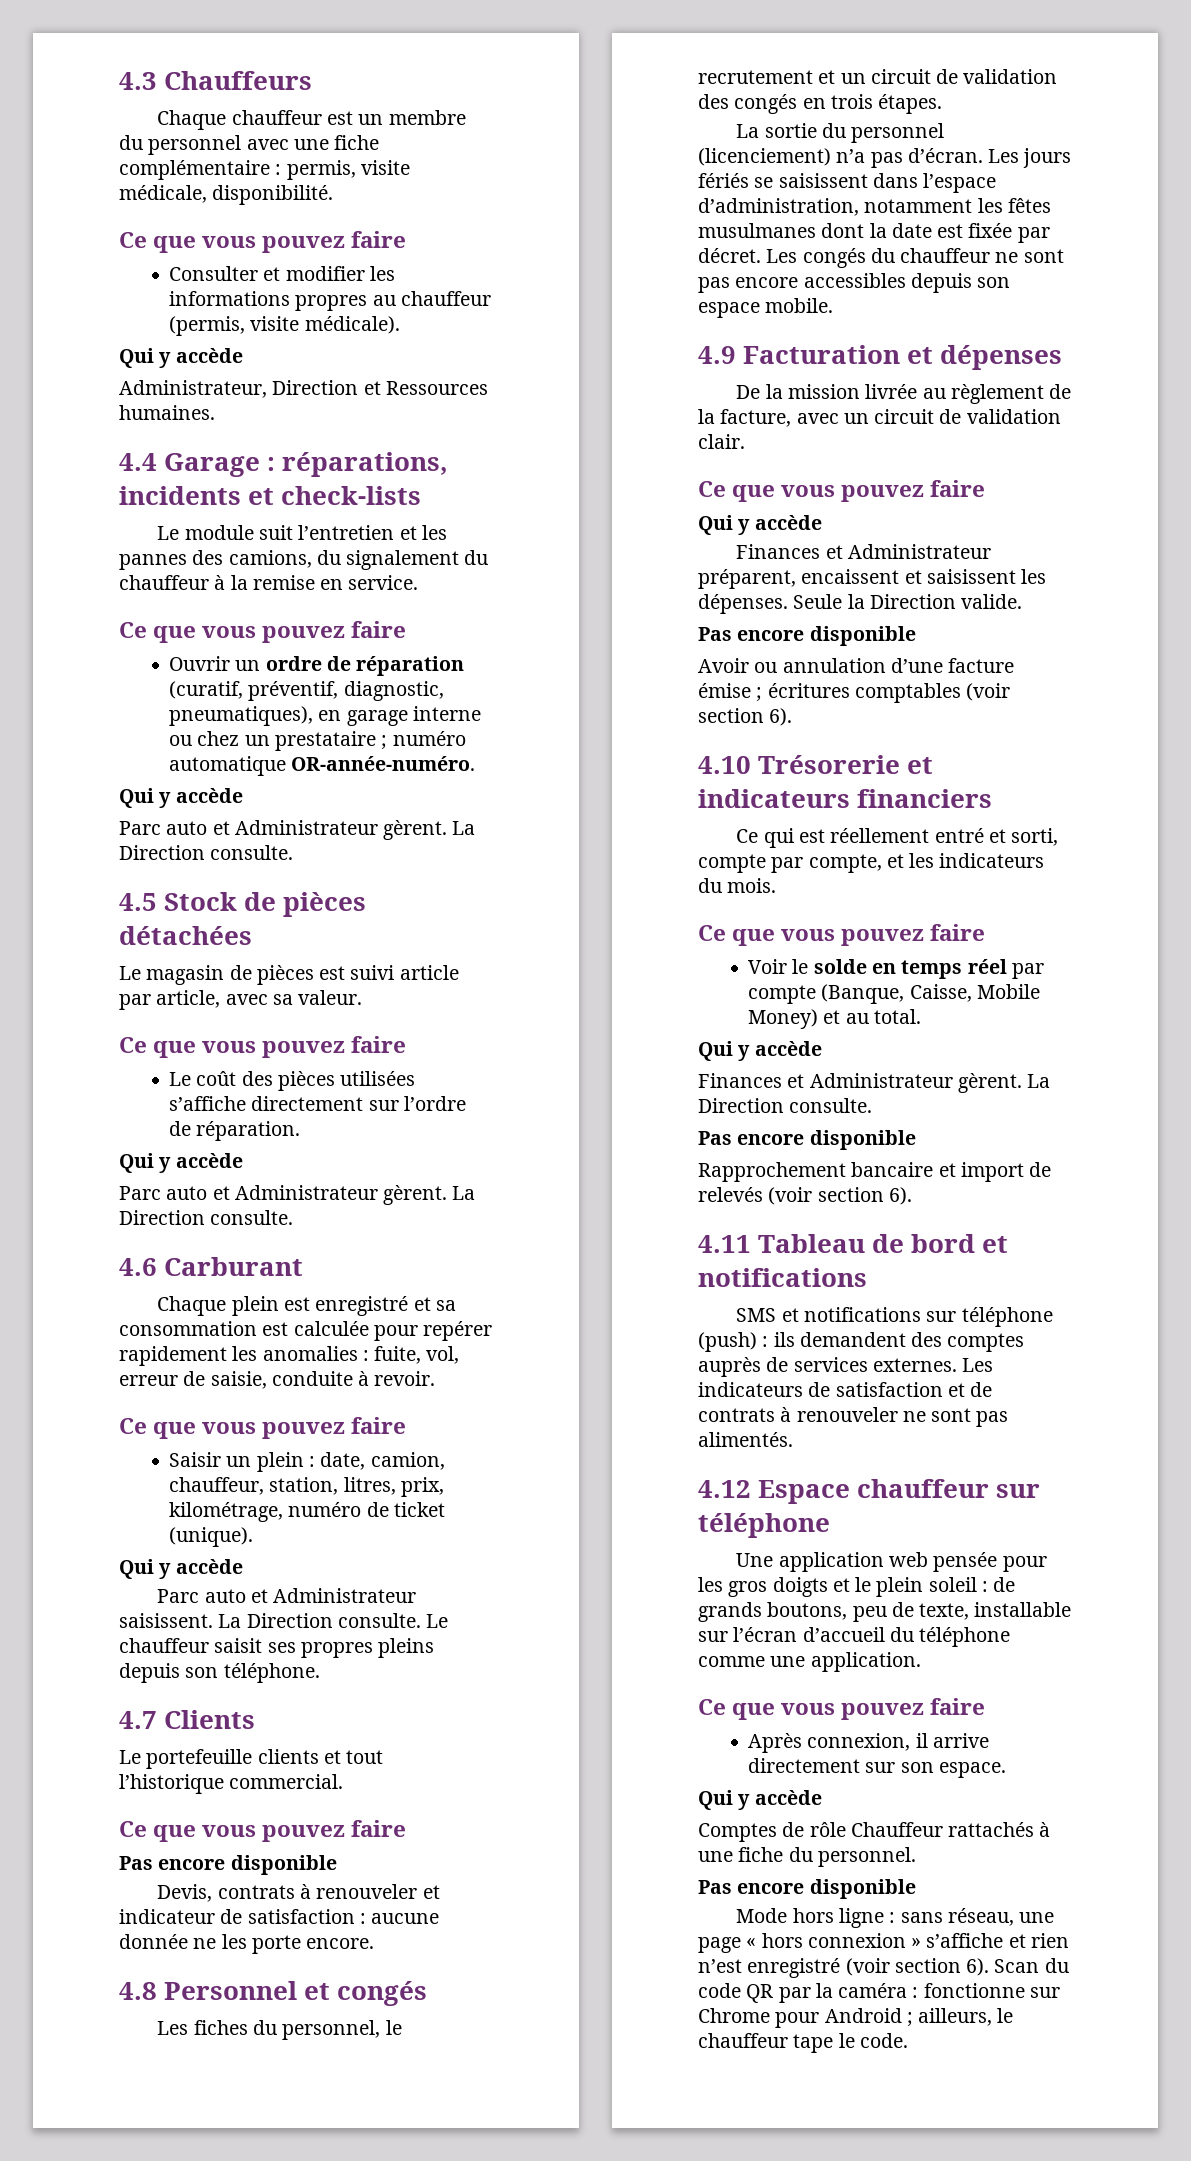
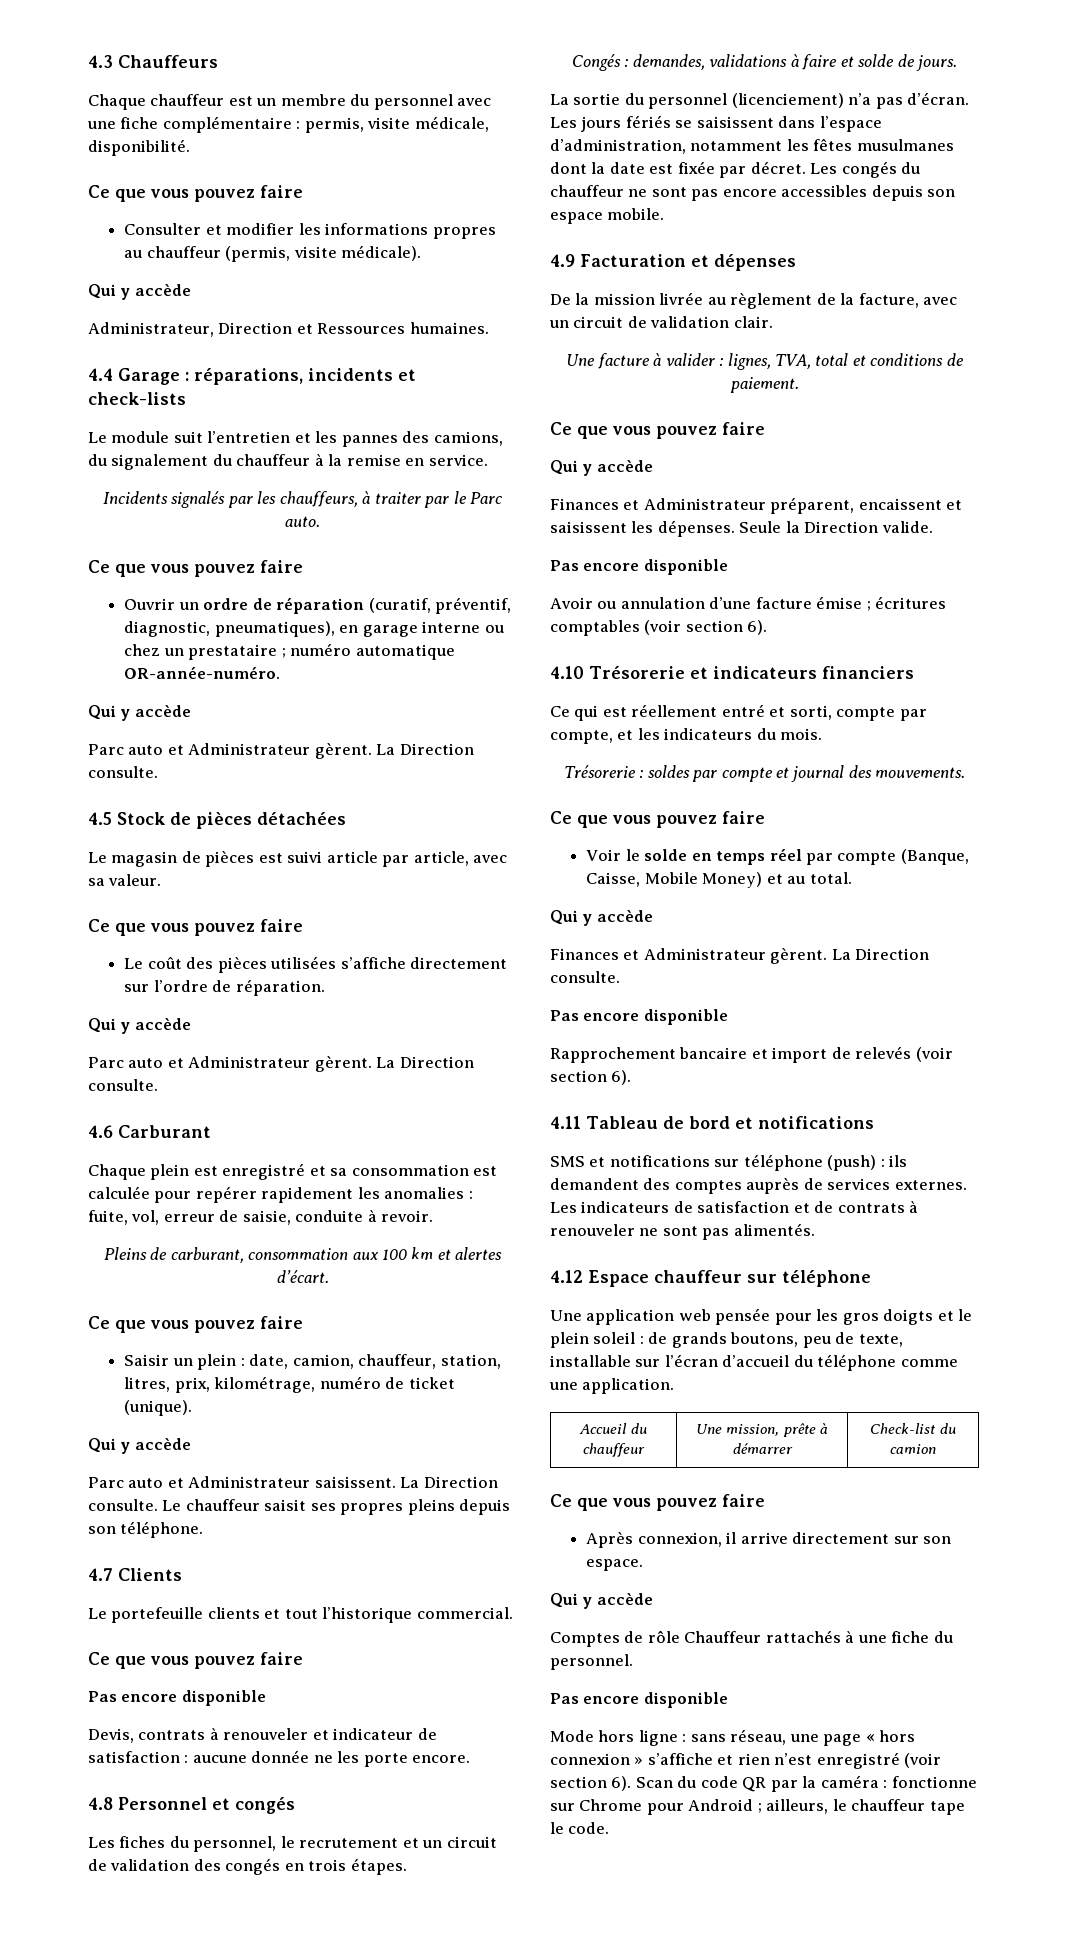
(419, 582) none -> [102,491,503,508] [285,516,320,527] // Incidents signalés par les chauffeurs, à traiter par le Parc auto.
(436, 1378) none -> [103,1247,503,1263] [276,1270,329,1283] // Pleins de carburant, consommation aux 100 km et alertes d’écart.
(943, 104) none -> [571,54,958,71] // Congés : demandes, validations à faire et solde de jours.
(745, 441) none -> [566,353,964,370] [729,377,799,393] // Une facture à valider : lignes, TVA, total et conditions de paiement.
(777, 885) none -> [563,765,966,782] // Trésorerie : soldes par compte et journal des mouvements.
(921, 1662) none -> [579,1423,647,1434] [583,1443,645,1457] [696,1423,828,1437] [732,1443,793,1454] [870,1423,956,1434] [890,1444,936,1454] // Accueil du chauffeur | Une mission, prête à démarrer | Check-list du camion

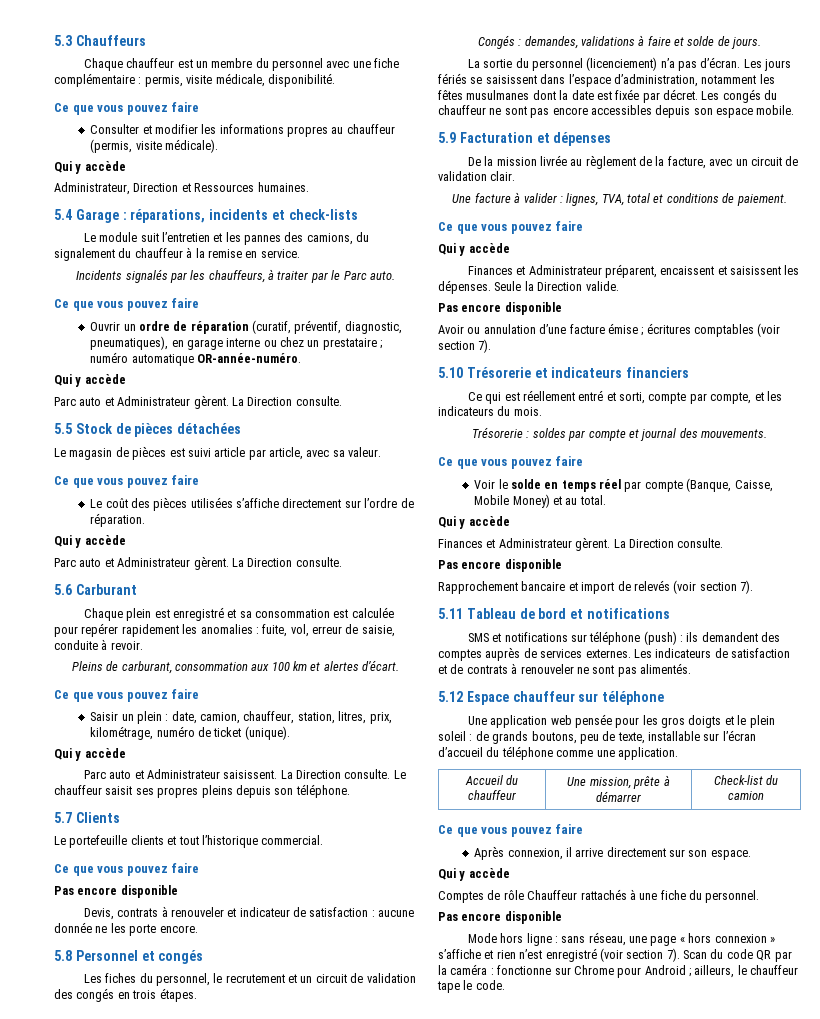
[88,55,113,68] 4.3 -> [54,35,72,46] 5.3
[88,368,113,381] 4.4 -> [54,209,72,220] 5.4
[88,812,112,825] 4.5 -> [54,423,72,434] 5.5
[88,1125,113,1138] 4.6 -> [54,584,72,595] 5.6
[88,1568,113,1581] 4.7 -> [54,812,72,823] 5.7
[88,1797,113,1810] 4.8 -> [54,950,72,961] 5.8
[550,254,575,267] 4.9 -> [438,132,456,143] 5.9
[747,620,768,635] [550,666,584,679] 6). // 4.10 -> [478,339,492,353] [438,367,463,378] 7). // 5.10
[611,1070,632,1085] [550,1116,581,1129] 6). // 4.11 -> [740,580,753,594] [438,608,463,619] 7). // 5.11
[550,1270,583,1283] 4.12 -> [438,691,463,702] 5.12
[611,1776,632,1791] 6). -> [666,948,680,962] 7).

